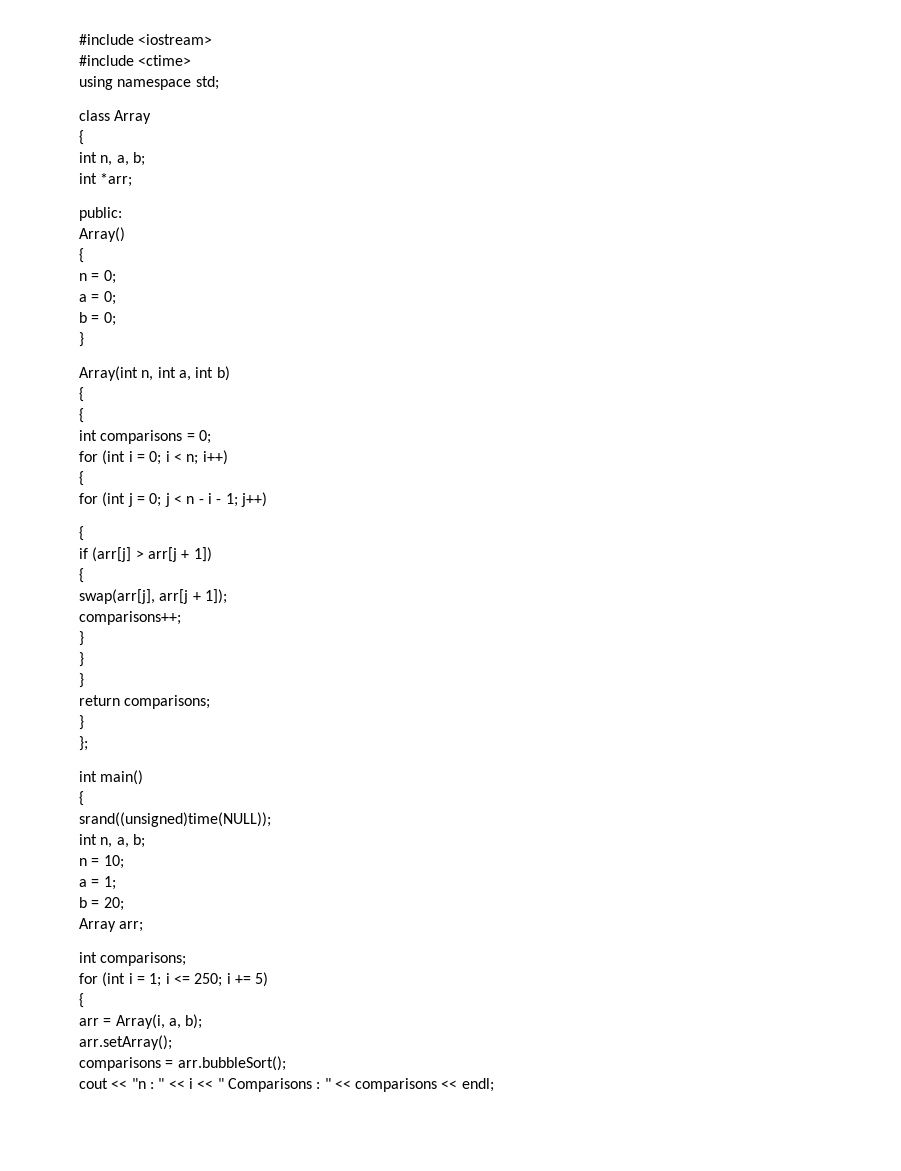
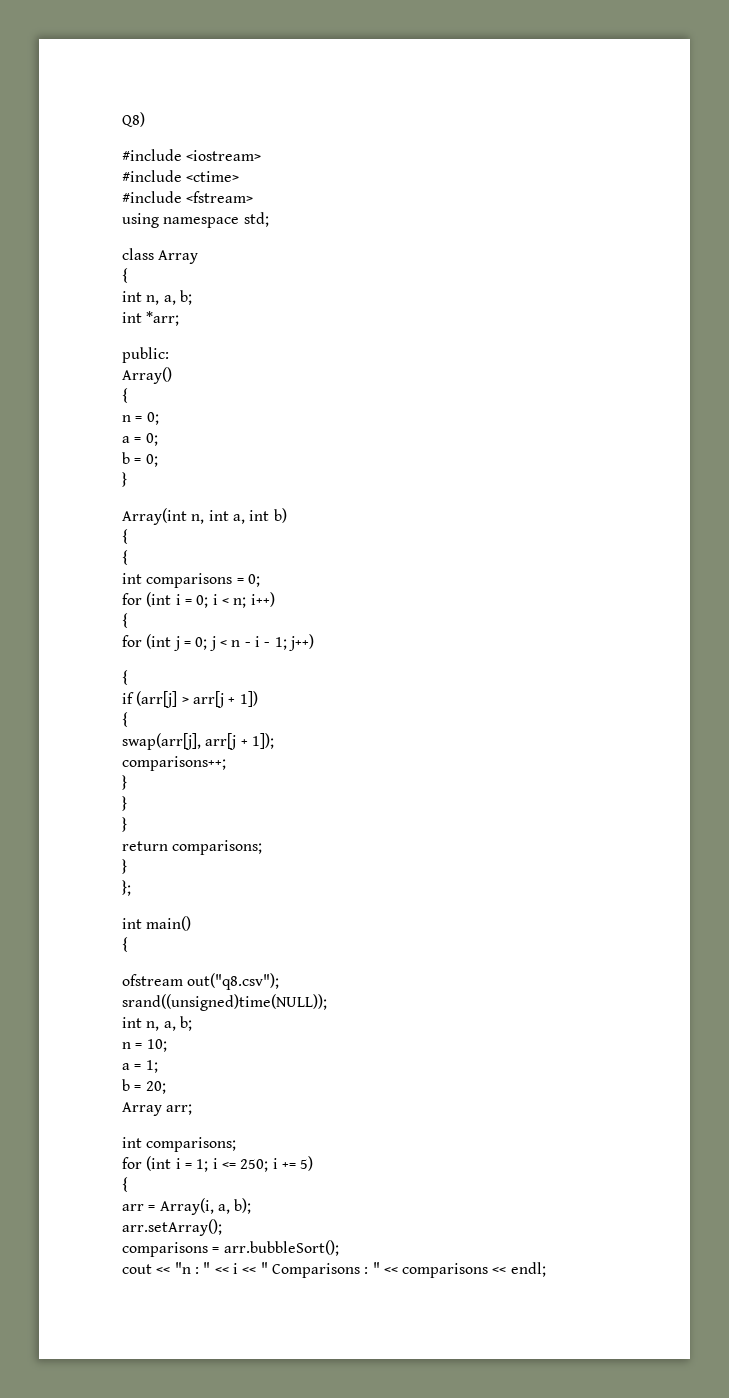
(79, 39) none -> [122,112,145,127] Q8) //
(192, 60) none -> [122,191,254,203] // #include <fstream>
(84, 798) none -> [122,973,280,990] // ofstream out("q8.csv");

